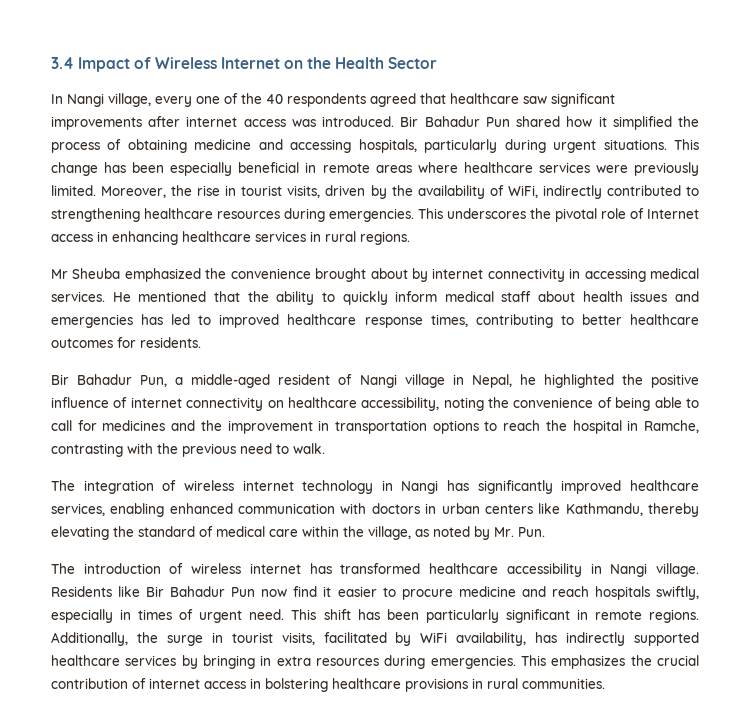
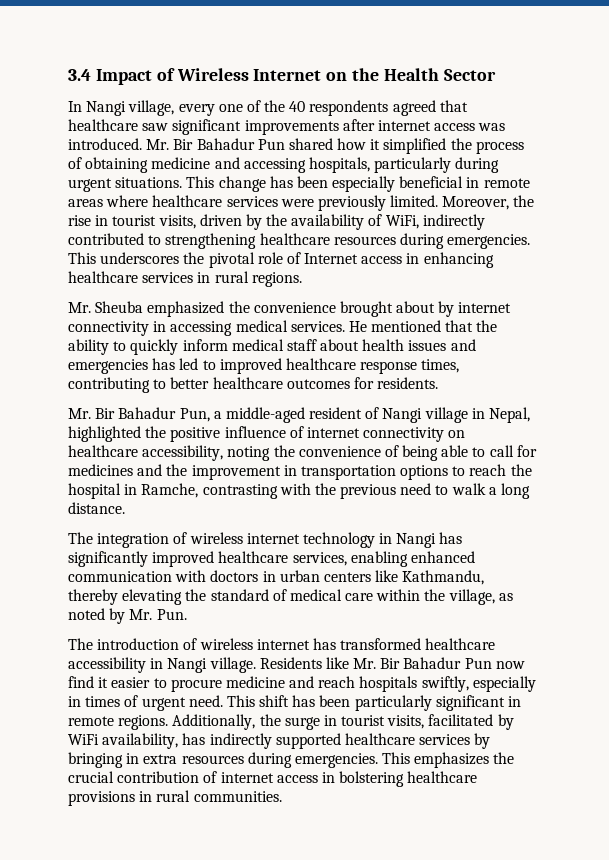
(395, 121) none -> [146,139,170,150] Mr.
[51,269,68,279] Mr -> [68,302,91,313] Mr.
(201, 342) none -> [68,408,91,419] Mr.
[519,374,536,385] he -> (531, 415) none
[293,443,325,454] walk. -> [451,483,531,499] [68,502,125,514] walk a long distance.
(141, 591) none -> [353,658,377,669] Mr.

